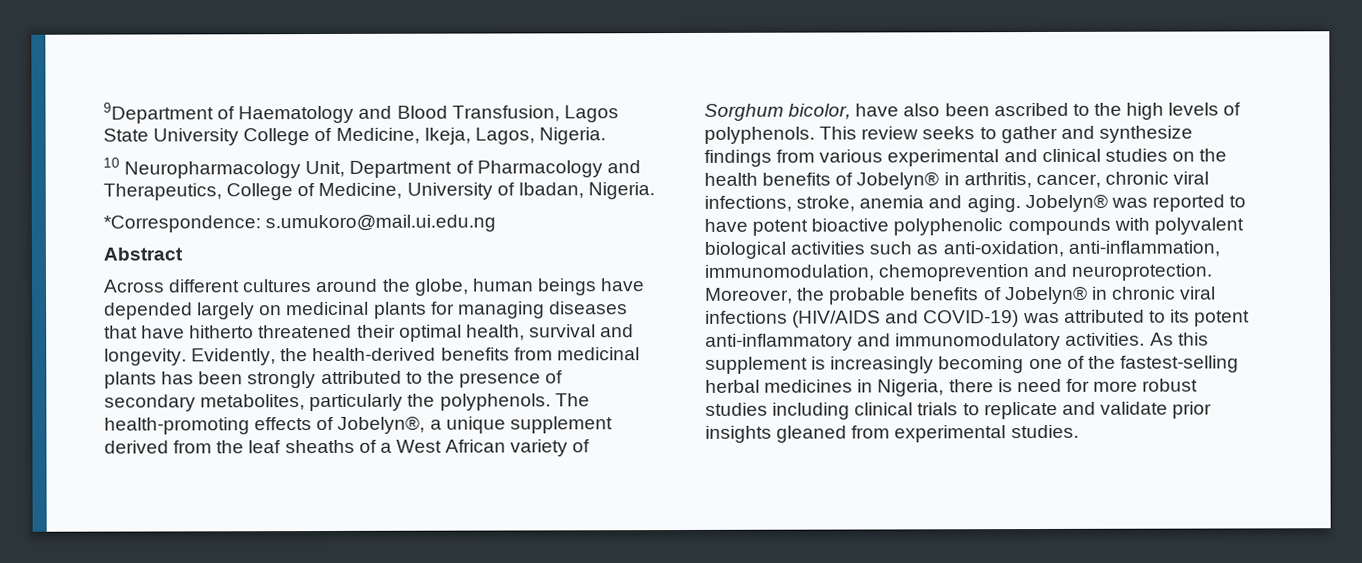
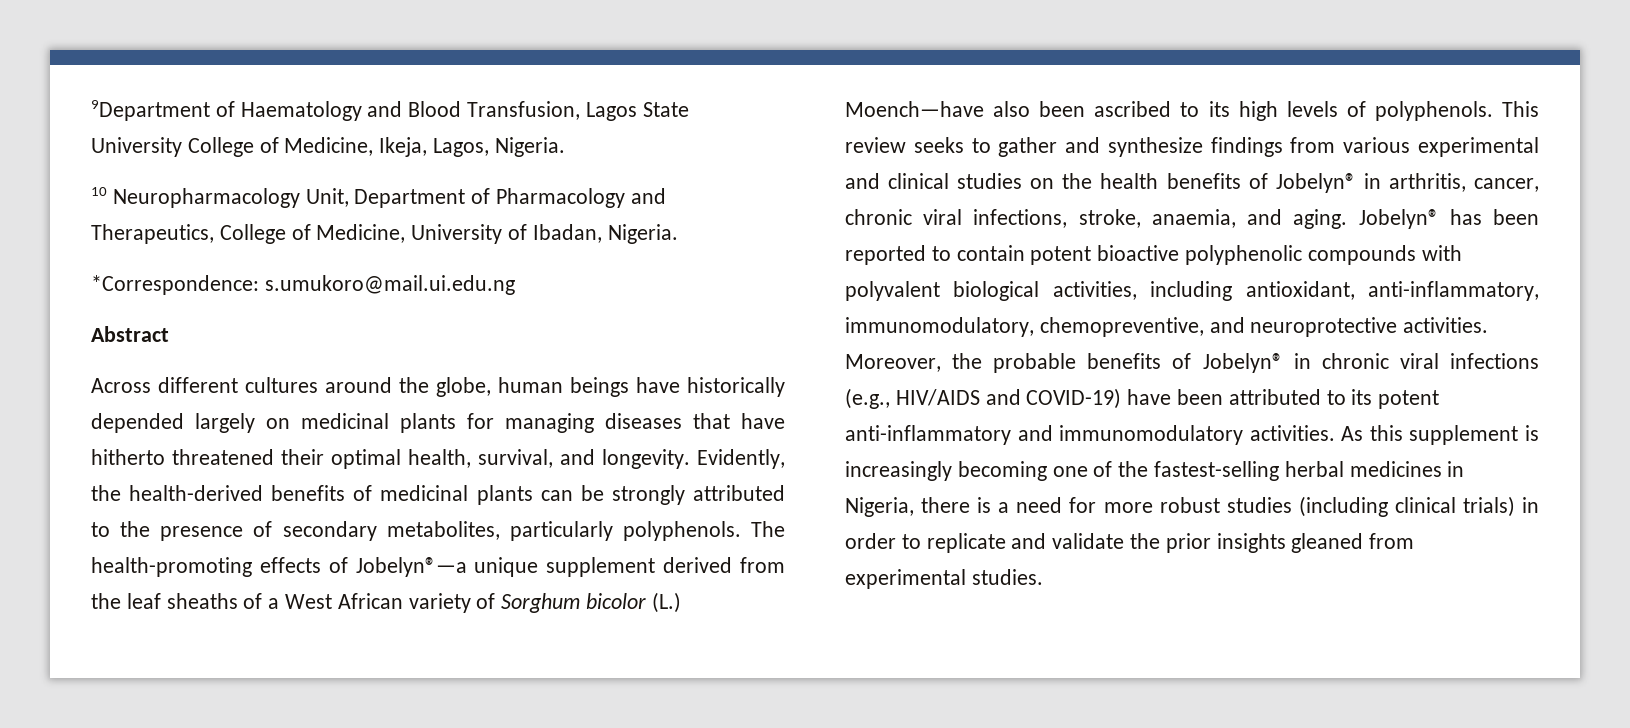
(646, 285) none -> [687,377,785,397] historically
[528,324,596,338] survival -> [478,449,553,468] survival,
[513,347,640,361] [104,371,244,389] from medicinal plants has been -> [353,485,604,505] of medicinal plants can be
[407,393,436,407] the -> (613, 531) none
[337,415,442,434] Jobelyn®, a -> [355,557,467,577] Jobelyn®—a
[788,103,900,120] bicolor, have -> [586,592,681,613] [845,101,984,117] bicolor (L.) Moench—have
[1093,102,1122,116] the -> [1208,101,1230,117] its
[859,195,925,209] anemia -> [1151,209,1236,228] anaemia,
[1110,197,1148,208] was -> [1449,209,1539,225] has been
[704,218,748,232] have -> [956,245,1025,261] contain
[790,240,1220,258] [704,263,1213,282] activities such as anti-oxidation, anti-inflammation, immunomodulation, chemoprevention and neuroprotection. -> [1052,281,1539,301] [845,317,1489,337] activities, including antioxidant, anti-inflammatory, immunomodulatory, chemopreventive, and neuroprotective activities.
[792,310,1060,328] (HIV/AIDS and COVID-19) was -> [845,388,1224,409] (e.g., HIV/AIDS and COVID-19) have been
(1013, 386) none -> [998,502,1010,513] a
[772,402,959,420] including clinical trials -> [1298,496,1539,517] [845,533,896,549] (including clinical trials) in order
(1168, 408) none -> [1130,533,1161,549] the

